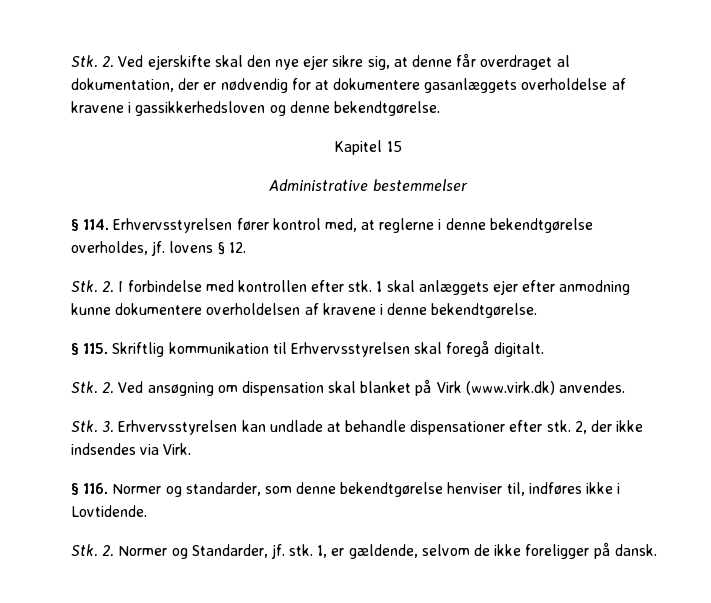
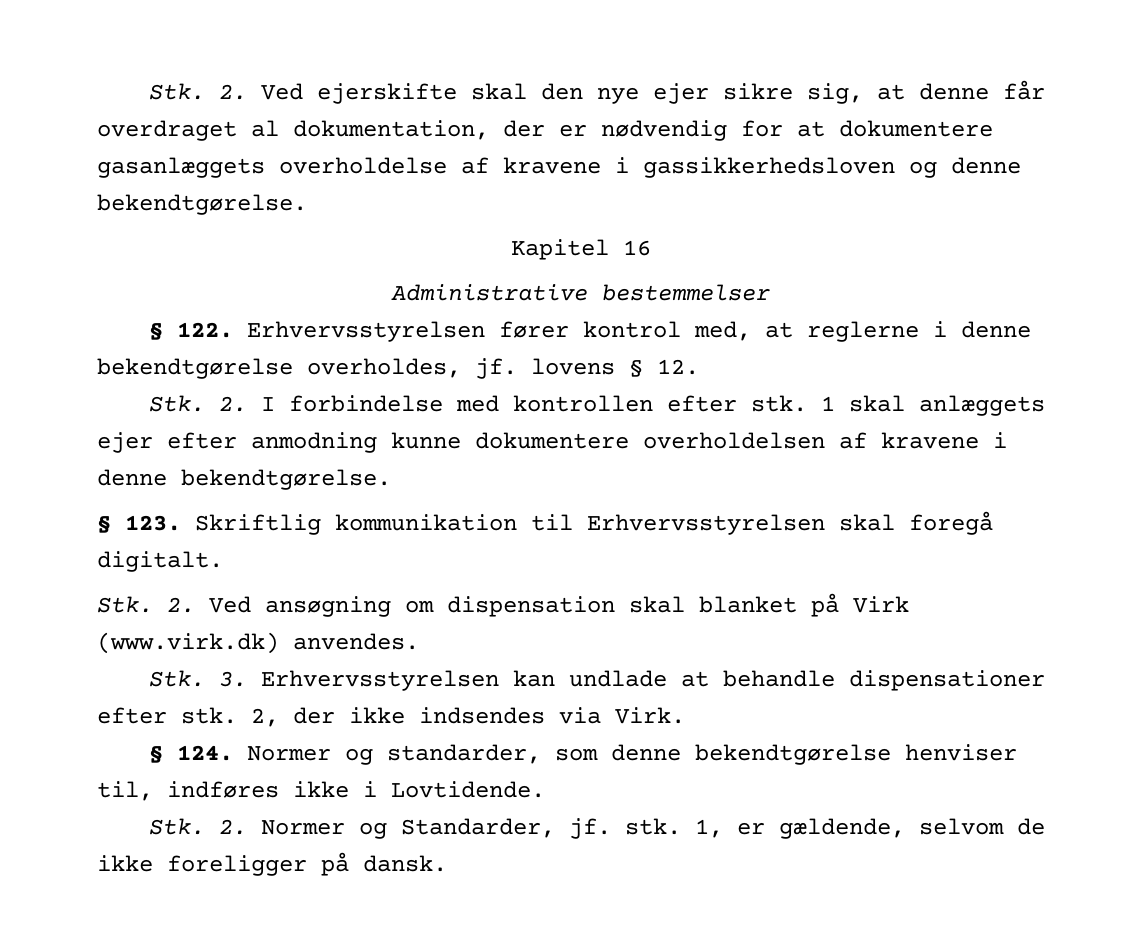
[386,141,402,152] 15 -> [622,240,651,256] 16
[83,219,110,230] 114. -> [177,322,234,338] 122.
[83,343,109,354] 115. -> [125,515,181,531] 123.
[83,483,109,494] 116. -> [177,745,234,761] 124.

